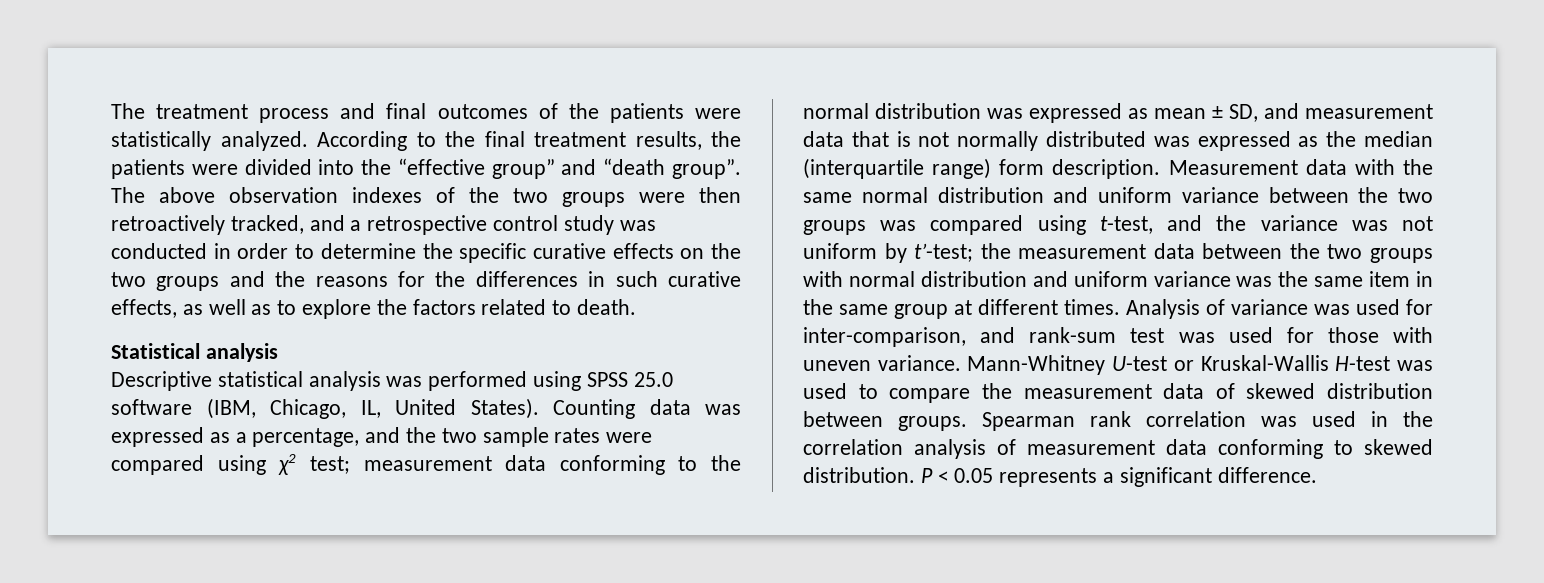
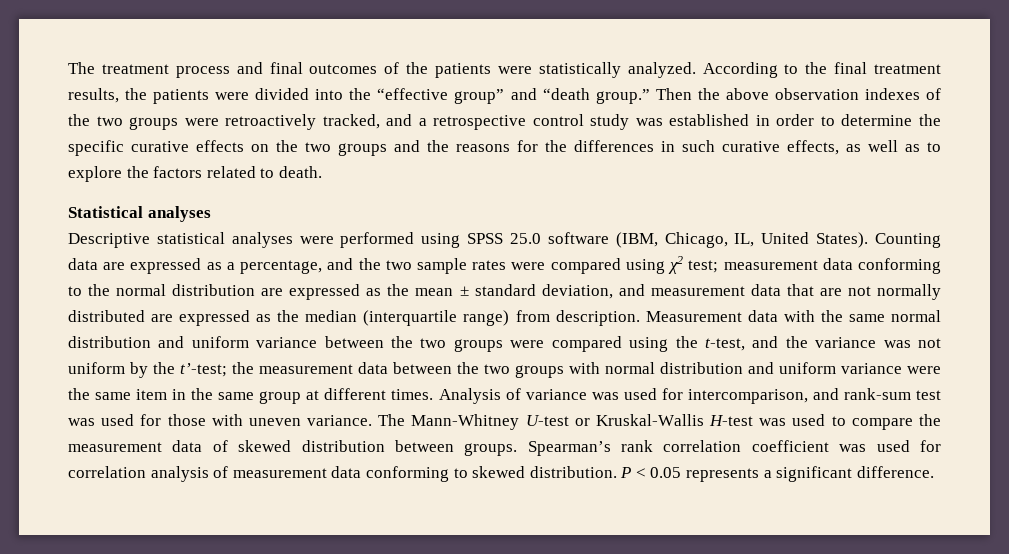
[672,159,741,179] [111,187,145,203] group”. The -> [595,88,720,104] group.” Then the
[699,187,741,203] then -> (219, 122) none
[111,243,207,259] conducted -> [669,114,750,126] established
[205,343,278,362] analysis -> [147,206,211,222] analyses
[308,371,423,391] analysis was -> [231,232,334,248] analyses were
[705,404,741,415] was -> [103,262,126,270] are
[987,103,1148,123] was expressed as -> [261,284,410,300] are expressed as the
[1229,104,1258,122] SD, -> [474,284,613,299] standard deviation,
[896,131,911,147] is -> [819,288,842,296] are
[1153,136,1190,147] was -> [151,314,174,322] are
[999,159,1045,175] form -> [515,310,550,322] from
[880,215,1086,235] was compared using -> [510,336,698,352] were compared using the
(907, 253) none -> [153,362,175,374] the
[1236,276,1273,287] was -> [907,366,941,374] were
[803,327,966,347] inter-comparison, -> [687,389,808,404] intercomparison,
(961, 363) none -> [378,414,406,426] The
[982,412,1075,431] Spearman -> [527,441,611,456] Spearman’s
[1261,411,1433,427] was used in the -> [751,440,941,452] coefficient was used for

